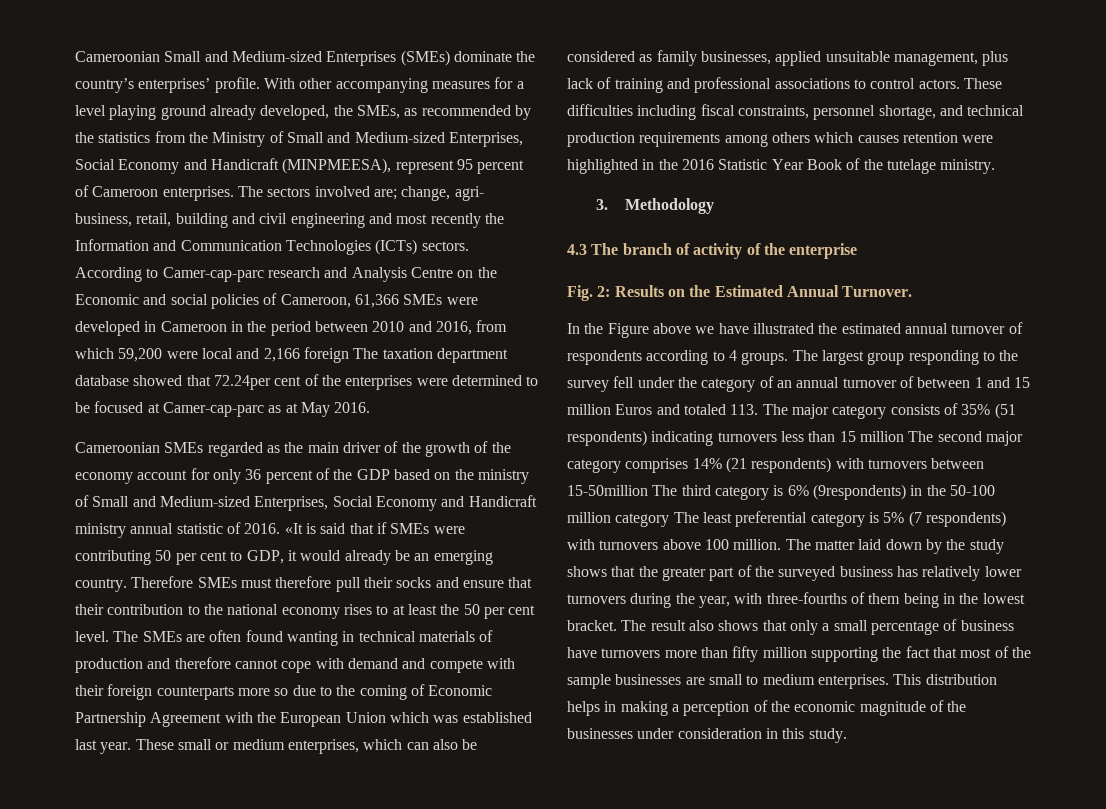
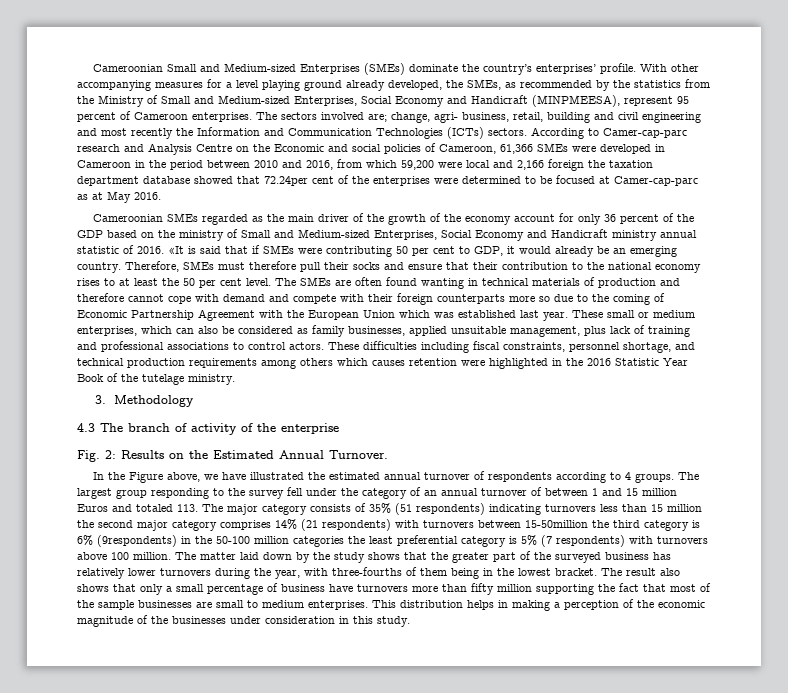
[353,348,379,359] The -> [588,160,605,168] the
[131,576,194,588] Therefore -> [125,261,179,272] Therefore,
[652,323,691,334] above -> [166,472,200,482] above,
[908,431,934,442] The -> [77,520,94,528] the
[652,485,678,496] The -> [592,520,609,528] the
[615,512,699,527] category The -> [293,536,365,547] categories the

